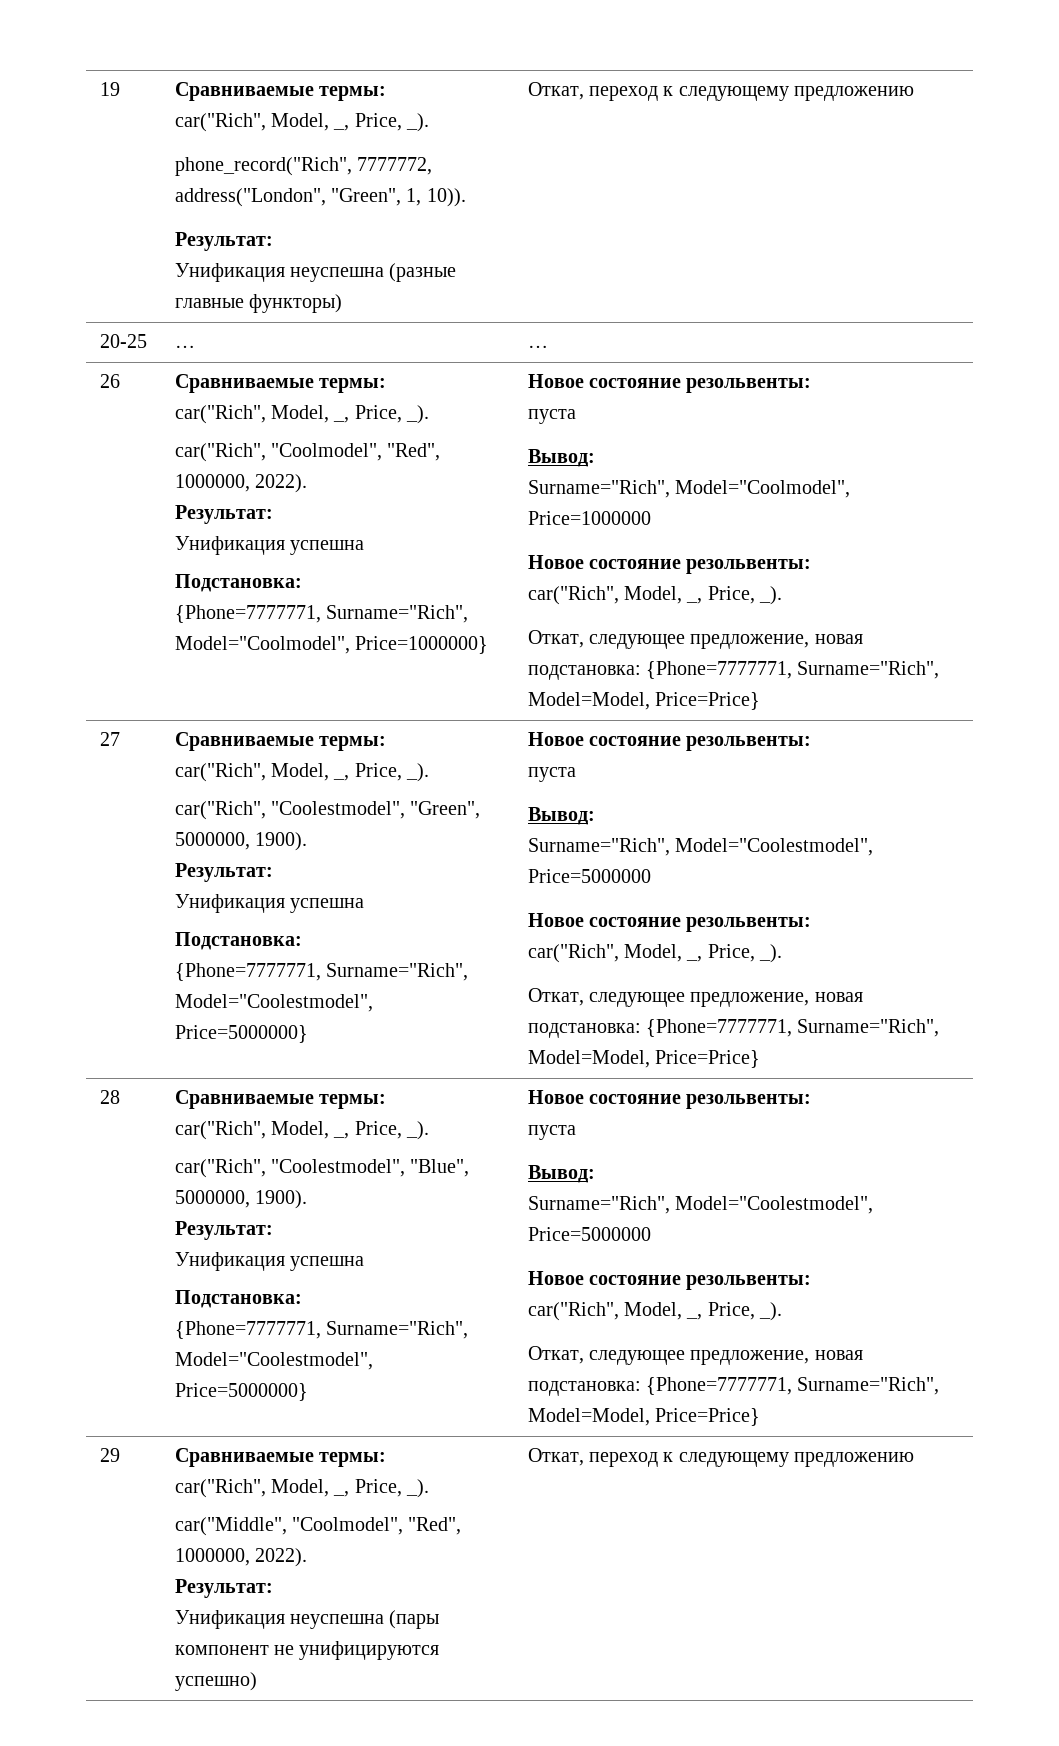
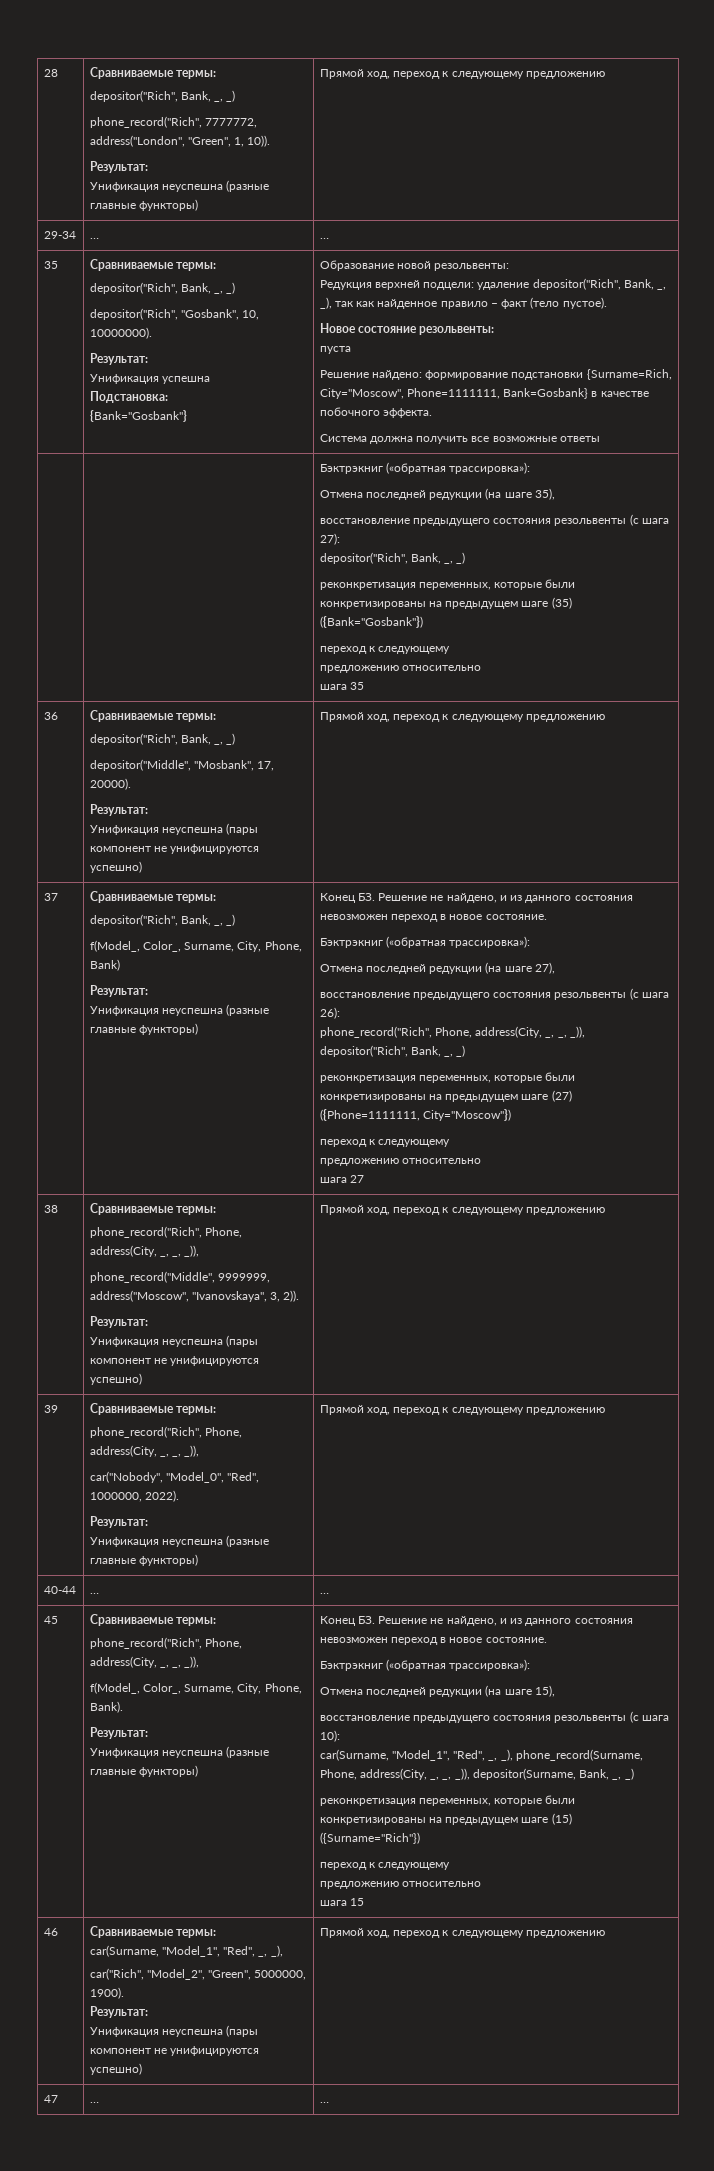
[99,82,120,96] [174,82,387,101] [174,113,430,132] 19 | Сравниваемые термы: // car("Rich", Model, _, Price, _). -> [43,69,58,77] [89,67,216,79] [89,90,236,102] 28 | Сравниваемые термы: // depositor("Rich", Bank, _, _)
[527,82,915,101] [99,334,147,348] [174,345,195,348] [527,345,548,348] [99,374,120,388] [174,374,387,393] [174,405,430,424] [174,443,441,462] [174,474,308,493] [174,505,273,524] [174,536,365,555] [174,574,302,592] [174,605,469,623] [174,636,489,654] [527,374,812,393] [527,409,576,424] [527,449,595,467] [527,480,851,498] [527,511,651,525] [527,555,812,574] [527,586,783,605] [527,630,863,649] [527,661,940,680] [527,692,761,710] [99,732,120,746] [174,732,387,751] [174,763,430,782] [174,801,481,820] [174,832,308,851] [174,863,273,882] [174,894,365,913] [174,932,302,950] [174,963,469,981] [174,994,373,1012] [174,1025,308,1043] [527,732,812,751] [527,767,576,782] [527,807,595,825] [527,838,874,856] [527,869,651,883] [527,913,812,932] [527,944,783,963] [527,988,863,1007] [527,1019,940,1038] [527,1050,761,1068] [99,1090,120,1104] [174,1090,387,1109] [174,1121,430,1140] [174,1159,470,1178] [174,1190,308,1209] [174,1221,273,1240] [174,1252,365,1271] [174,1290,302,1308] [174,1321,469,1339] [174,1352,373,1370] [174,1383,308,1401] [527,1090,812,1109] [527,1125,576,1140] [527,1165,595,1183] [527,1196,874,1214] [527,1227,651,1241] [527,1271,812,1290] [527,1302,783,1321] [527,1346,863,1365] [527,1377,940,1396] [527,1408,761,1426] [99,1448,120,1462] [174,1448,387,1467] [174,1479,430,1498] [174,1517,462,1536] [174,1548,308,1567] [174,1579,273,1598] [174,1610,440,1629] [174,1641,440,1660] [174,1672,257,1691] [527,1448,915,1467] Откат, переход к следующему предложению // 20-25 | … | … // 26 | Сравниваемые термы: // car("Rich", Model, _, Price, _). // car("Rich", "Coolmodel", "Red", 1000000, 2022). // Результат: // Унификация успешна // Подстановка: // {Phone=7777771, Surname="Rich", Model="Coolmodel", Price=1000000} | Новое состояние резольвенты: // пуста // Вывод: // Surname="Rich", Model="Coolmodel", Price=1000000 // Новое состояние резольвенты: // car("Rich", Model, _, Price, _). // Откат, следующее предложение, новая подстановка: {Phone=7777771, Surname="Rich", Model=Model, Price=Price} // 27 | Сравниваемые термы: // car("Rich", Model, _, Price, _). // car("Rich", "Coolestmodel", "Green", 5000000, 1900). // Результат: // Унификация успешна // Подстановка: // {Phone=7777771, Surname="Rich", Model="Coolestmodel", Price=5000000} | Новое состояние резольвенты: // пуста // Вывод: // Surname="Rich", Model="Coolestmodel", Price=5000000 // Новое состояние резольвенты: // car("Rich", Model, _, Price, _). // Откат, следующее предложение, новая подстановка: {Phone=7777771, Surname="Rich", Model=Model, Price=Price} // 28 | Сравниваемые термы: // car("Rich", Model, _, Price, _). // car("Rich", "Coolestmodel", "Blue", 5000000, 1900). // Результат: // Унификация успешна // Подстановка: // {Phone=7777771, Surname="Rich", Model="Coolestmodel", Price=5000000} | Новое состояние резольвенты: // пуста // Вывод: // Surname="Rich", Model="Coolestmodel", Price=5000000 // Новое состояние резольвенты: // car("Rich", Model, _, Price, _). // Откат, следующее предложение, новая подстановка: {Phone=7777771, Surname="Rich", Model=Model, Price=Price} // 29 | Сравниваемые термы: // car("Rich", Model, _, Price, _). // car("Middle", "Coolmodel", "Red", 1000000, 2022). // Результат: // Унификация неуспешна (пары компонент не унифицируются успешно) | Откат, переход к следующему предложению -> [319,69,605,79] [43,231,76,239] [89,238,99,239] [319,238,329,239] [43,261,58,269] [89,259,216,271] [89,282,236,294] [89,308,260,320] [89,327,152,339] [89,353,148,365] [89,374,210,384] [89,391,168,403] [89,410,187,422] [319,260,510,271] [319,278,667,290] [319,297,607,309] [319,323,495,335] [319,346,351,354] [319,369,672,380] [319,388,649,399] [319,407,432,418] [319,434,600,444] [319,462,531,474] [319,488,555,500] [319,514,669,526] [319,533,340,545] [319,552,466,564] [319,579,576,590] [319,597,572,609] [319,616,423,628] [319,646,451,654] [319,665,481,673] [319,682,364,690] [43,712,58,720] [89,710,216,722] [89,733,236,745] [89,759,275,771] [89,778,131,790] [89,804,148,816] [89,823,259,835] [89,844,260,854] [89,861,142,873] [319,712,605,722] [43,893,58,901] [89,891,216,903] [89,914,236,926] [89,940,302,952] [89,959,120,971] [89,985,148,997] [89,1004,270,1016] [89,1023,198,1035] [319,893,633,903] [319,914,547,922] [319,936,531,948] [319,962,555,974] [319,988,669,1000] [319,1007,340,1019] [319,1026,585,1038] [319,1045,466,1057] [319,1072,576,1083] [319,1090,572,1102] [319,1109,511,1121] [319,1139,451,1147] [319,1158,481,1166] [319,1175,364,1183] [43,1205,58,1213] [89,1203,216,1215] [89,1226,242,1238] [89,1245,200,1257] [89,1271,270,1283] [89,1290,300,1302] [89,1316,148,1328] [89,1335,259,1347] [89,1356,260,1366] [89,1373,142,1385] [319,1205,605,1215] [43,1405,58,1413] [89,1403,216,1415] [89,1426,242,1438] [89,1445,200,1457] [89,1471,260,1483] [89,1490,179,1502] [89,1516,148,1528] [89,1535,270,1547] [89,1554,198,1566] [319,1405,605,1415] [43,1586,76,1594] [89,1593,99,1594] [319,1593,329,1594] [43,1616,58,1624] [89,1614,216,1626] [89,1637,242,1649] [89,1656,200,1668] [89,1682,302,1694] [89,1701,123,1713] [89,1727,148,1739] [89,1746,270,1758] [89,1765,198,1777] [319,1616,633,1626] [319,1637,547,1645] [319,1659,531,1671] [319,1685,555,1697] [319,1711,669,1723] [319,1730,340,1742] [319,1749,643,1761] [319,1768,634,1780] [319,1795,576,1806] [319,1813,572,1825] [319,1832,420,1844] [319,1862,451,1870] [319,1881,481,1889] [319,1898,364,1906] [43,1928,58,1936] [89,1926,216,1938] [89,1945,283,1957] [89,1968,307,1980] [89,1987,124,1999] [89,2006,148,2018] [89,2025,259,2037] [89,2046,260,2056] [89,2063,142,2075] [319,1928,605,1938] [43,2095,58,2103] [89,2102,99,2103] [319,2102,329,2103] Прямой ход, переход к следующему предложению // 29-34 | … | … // 35 | Сравниваемые термы: // depositor("Rich", Bank, _, _) // depositor("Rich", "Gosbank", 10, 10000000). // Результат: // Унификация успешна // Подстановка: // {Bank="Gosbank"} | Образование новой резольвенты: // Редукция верхней подцели: удаление depositor("Rich", Bank, _, _), так как найденное правило – факт (тело пустое). // Новое состояние резольвенты: // пуста // Решение найдено: формирование подстановки {Surname=Rich, City="Moscow", Phone=1111111, Bank=Gosbank} в качестве побочного эффекта. // Система должна получить все возможные ответы // | | Бэктрэкниг («обратная трассировка»): // Отмена последней редукции (на шаге 35), // восстановление предыдущего состояния резольвенты (с шага 27): // depositor("Rich", Bank, _, _) // реконкретизация переменных, которые были конкретизированы на предыдущем шаге (35) ({Bank="Gosbank"}) // переход к следующему // предложению относительно // шага 35 // 36 | Сравниваемые термы: // depositor("Rich", Bank, _, _) // depositor("Middle", "Mosbank", 17, 20000). // Результат: // Унификация неуспешна (пары компонент не унифицируются успешно) | Прямой ход, переход к следующему предложению // 37 | Сравниваемые термы: // depositor("Rich", Bank, _, _) // f(Model_, Color_, Surname, City, Phone, Bank) // Результат: // Унификация неуспешна (разные главные функторы) | Конец БЗ. Решение не найдено, и из данного состояния невозможен переход в новое состояние. // Бэктрэкниг («обратная трассировка»): // Отмена последней редукции (на шаге 27), // восстановление предыдущего состояния резольвенты (с шага 26): // phone_record("Rich", Phone, address(City, _, _, _)), depositor("Rich", Bank, _, _) // реконкретизация переменных, которые были конкретизированы на предыдущем шаге (27) ({Phone=1111111, City="Moscow"}) // переход к следующему // предложению относительно // шага 27 // 38 | Сравниваемые термы: // phone_record("Rich", Phone, address(City, _, _, _)), // phone_record("Middle", 9999999, address("Moscow", "Ivanovskaya", 3, 2)). // Результат: // Унификация неуспешна (пары компонент не унифицируются успешно) | Прямой ход, переход к следующему предложению // 39 | Сравниваемые термы: // phone_record("Rich", Phone, address(City, _, _, _)), // car("Nobody", "Model_0", "Red", 1000000, 2022). // Результат: // Унификация неуспешна (разные главные функторы) | Прямой ход, переход к следующему предложению // 40-44 | … | … // 45 | Сравниваемые термы: // phone_record("Rich", Phone, address(City, _, _, _)), // f(Model_, Color_, Surname, City, Phone, Bank). // Результат: // Унификация неуспешна (разные главные функторы) | Конец БЗ. Решение не найдено, и из данного состояния невозможен переход в новое состояние. // Бэктрэкниг («обратная трассировка»): // Отмена последней редукции (на шаге 15), // восстановление предыдущего состояния резольвенты (с шага 10): // car(Surname, "Model_1", "Red", _, _), phone_record(Surname, Phone, address(City, _, _, _)), depositor(Surname, Bank, _, _) // реконкретизация переменных, которые были конкретизированы на предыдущем шаге (15) ({Surname="Rich"}) // переход к следующему // предложению относительно // шага 15 // 46 | Сравниваемые термы: // car(Surname, "Model_1", "Red", _, _), // car("Rich", "Model_2", "Green", 5000000, 1900). // Результат: // Унификация неуспешна (пары компонент не унифицируются успешно) | Прямой ход, переход к следующему предложению // 47 | … | …

